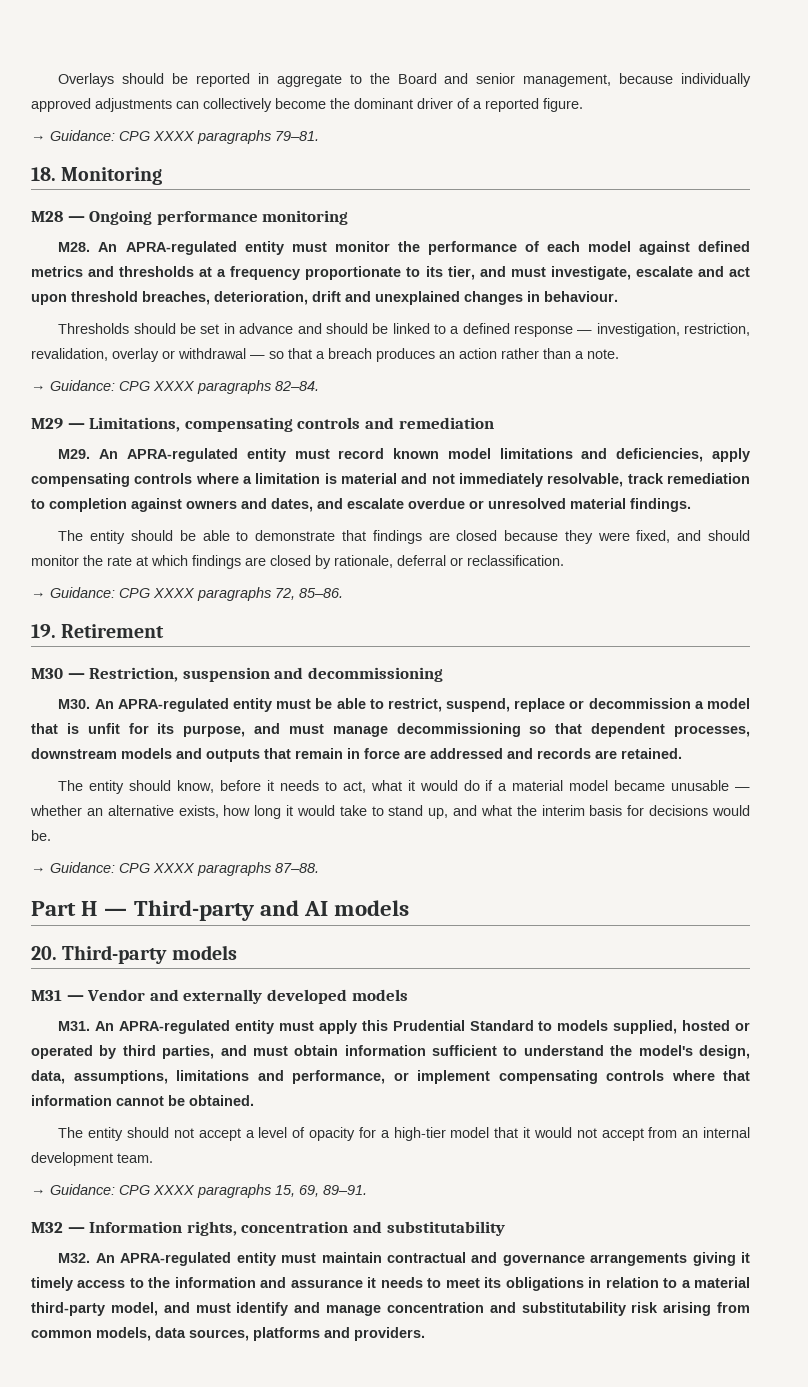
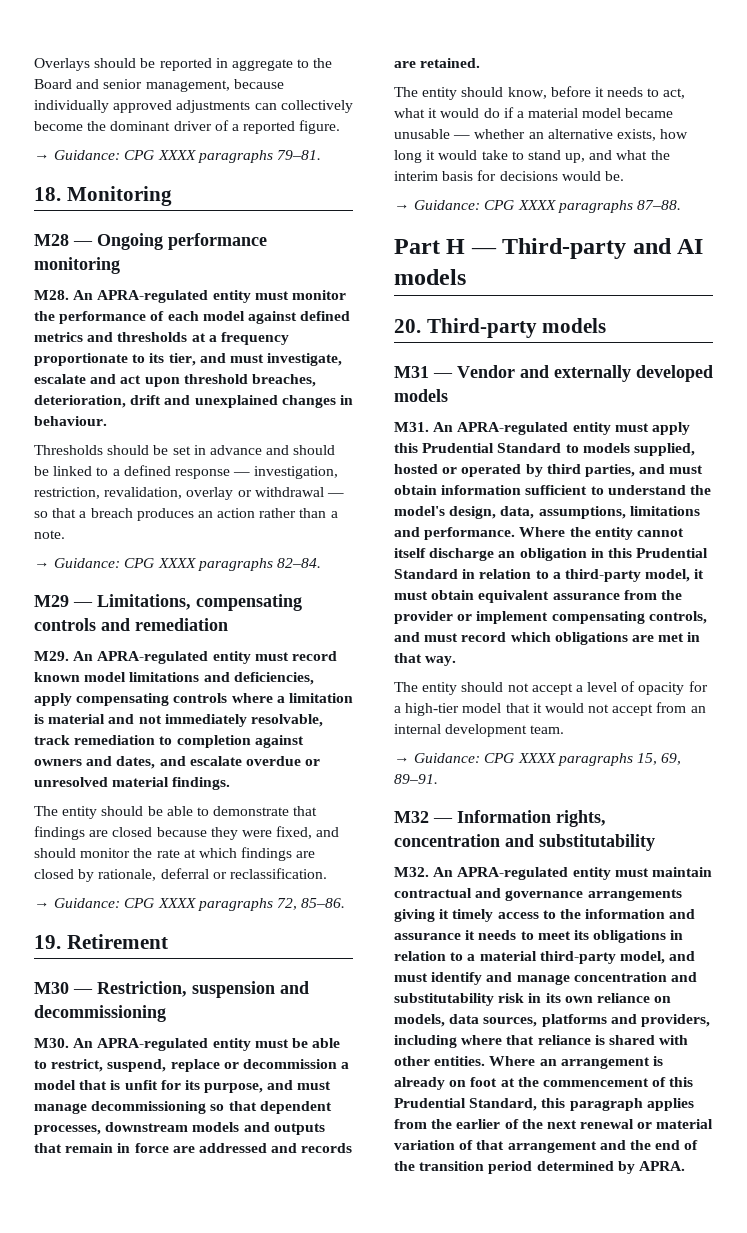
[292,1070,750,1084] [31,1095,254,1106] performance, or implement compensating controls where that information cannot be obtained. -> [424,527,684,540] [394,548,709,561] [394,569,705,582] [394,590,682,603] [394,611,707,624] [394,632,701,645] [394,653,457,666] performance. Where the entity cannot itself discharge an obligation in this Prudential Standard in relation to a third-party model, it must obtain equivalent assurance from the provider or implement compensating controls, and must record which obligations are met in that way.
[663,1302,751,1316] [31,1330,92,1338] arising from common -> [528,993,672,1003] in its own reliance on
[354,1327,425,1341] providers. -> [640,1014,710,1027] [394,1035,689,1048] [394,1056,663,1069] [394,1077,694,1090] [394,1098,694,1111] [394,1119,714,1129] [394,1140,699,1153] [394,1161,685,1174] providers, including where that reliance is shared with other entities. Where an arrangement is already on foot at the commencement of this Prudential Standard, this paragraph applies from the earlier of the next renewal or material variation of that arrangement and the end of the transition period determined by APRA.

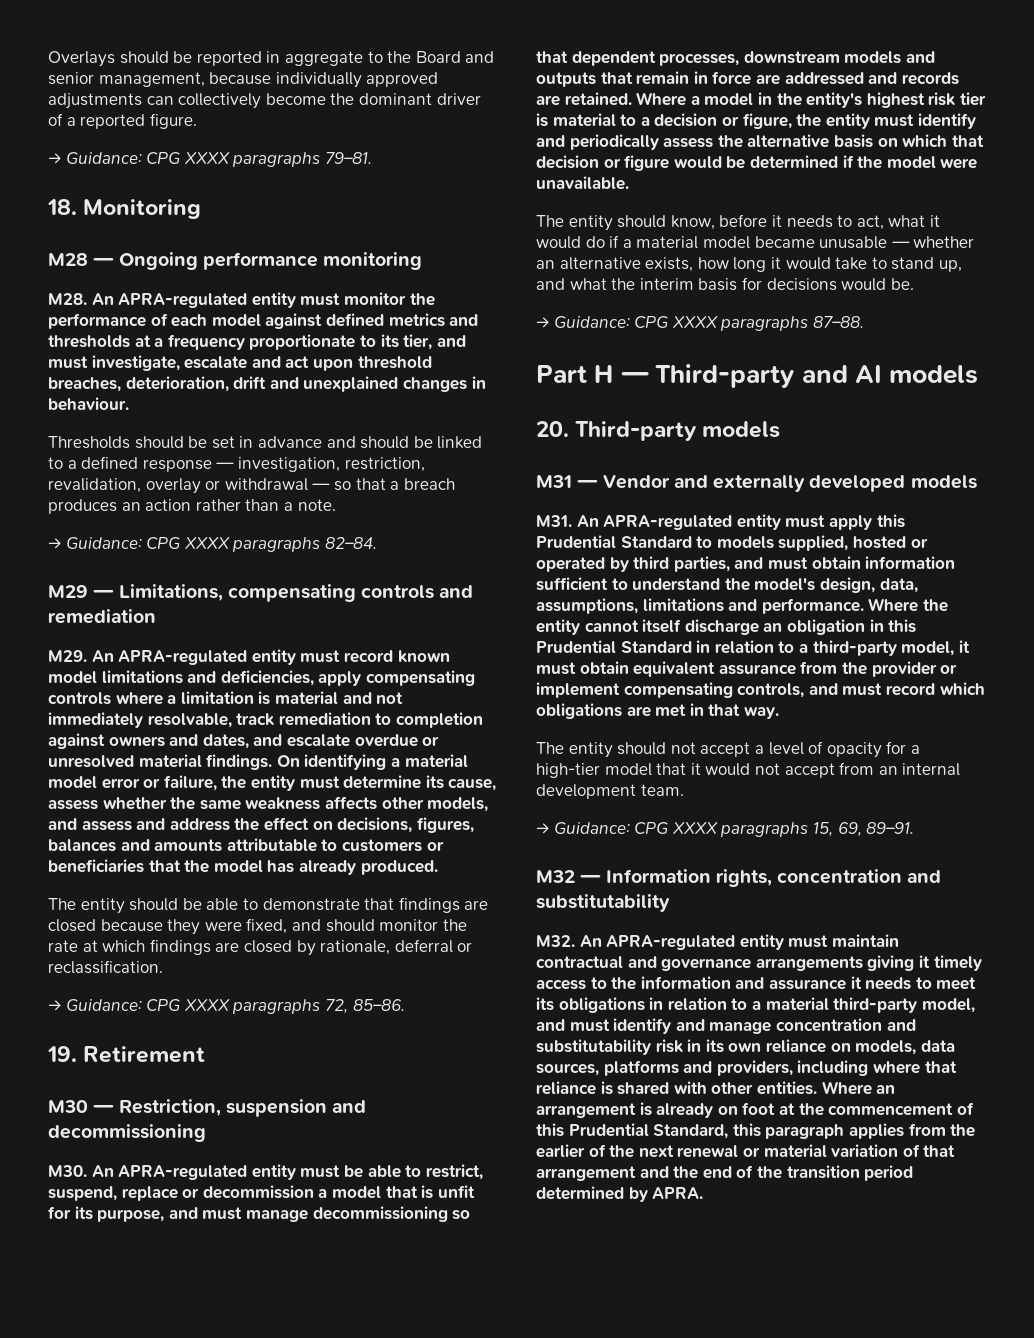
(231, 783) none -> [276,754,468,770] [48,775,497,791] [48,796,489,812] [48,817,474,833] [48,838,444,852] [48,859,438,875] On identifying a material model error or failure, the entity must determine its cause, assess whether the same weakness affects other models, and assess and address the effect on decisions, figures, balances and amounts attributable to customers or beneficiaries that the model has already produced.
(481, 63) none -> [636,92,986,108] [536,113,976,129] [536,134,984,150] [536,155,978,171] [536,176,629,190] Where a model in the entity's highest risk tier is material to a decision or figure, the entity must identify and periodically assess the alternative basis on which that decision or figure would be determined if the model were unavailable.

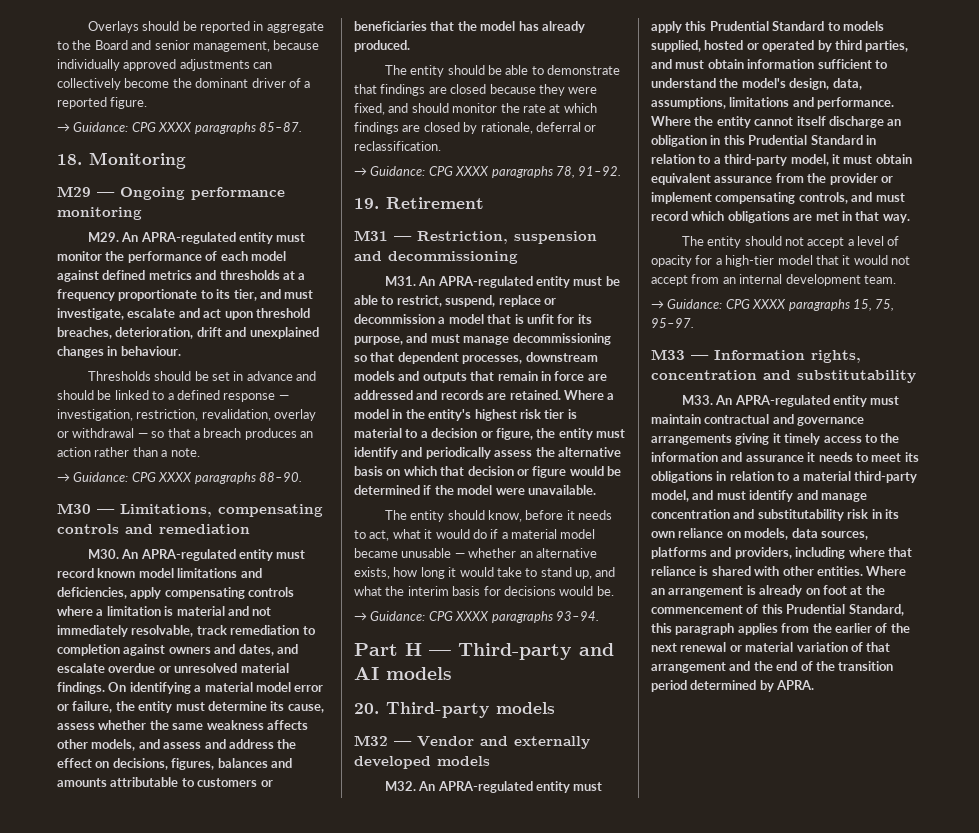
[324,152,372,164] 79–81. -> [258,122,302,132] 85–87.
[48,253,88,266] M28 -> [57,186,91,197] M29
[48,293,87,305] M28. -> [87,232,119,242] M29.
[324,537,377,549] [48,585,88,598] 82–84. // M29 -> [258,472,302,482] [57,503,91,514] 88–90. // M30
[48,650,87,662] M29. -> [87,549,119,559] M30.
[324,999,405,1014] 72, 85–86. -> [555,166,622,178] 78, 91–92.
[48,1100,88,1113] M30 -> [354,230,388,241] M31
[48,1165,87,1177] M30. -> [384,276,416,286] M31.
[812,316,864,328] 87–88. -> [555,611,599,621] 93–94.
[536,475,572,488] M31 -> [354,735,388,746] M32
[536,515,572,527] M31. -> [384,781,416,791] M32.
[837,822,915,837] [536,870,575,883] 69, 89–91. // M32 -> [875,299,895,311] [651,318,694,328] [651,349,685,360] 75, 95–97. // M33
[536,935,575,947] M32. -> [681,395,713,405] M33.

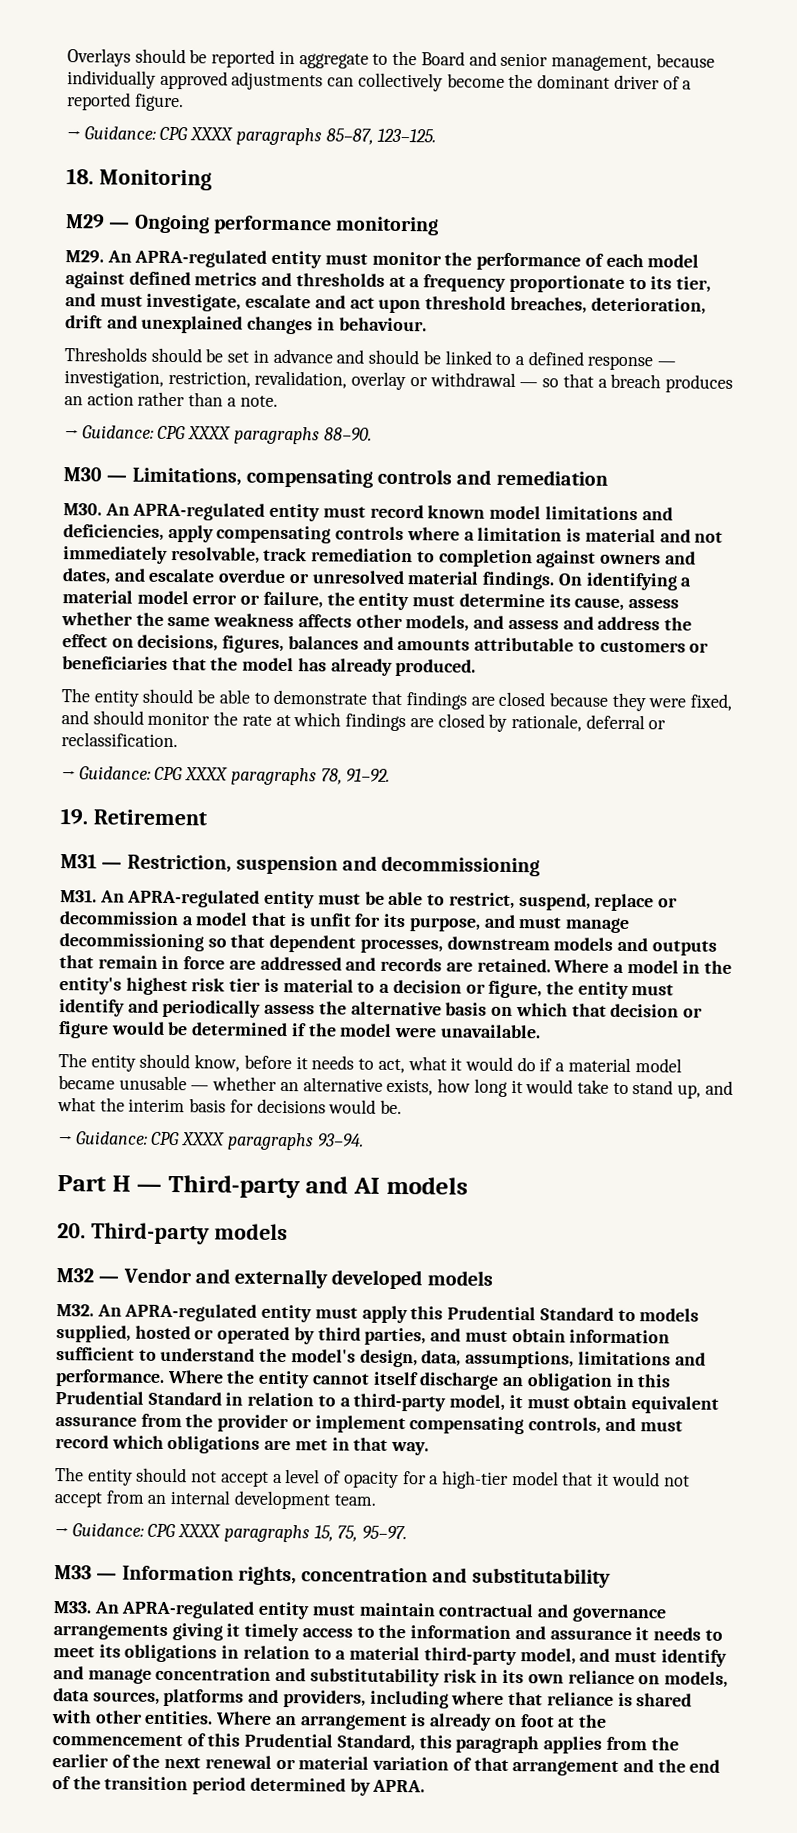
[258,122,302,132] 85–87. -> [325,128,437,145] 85–87, 123–125.

